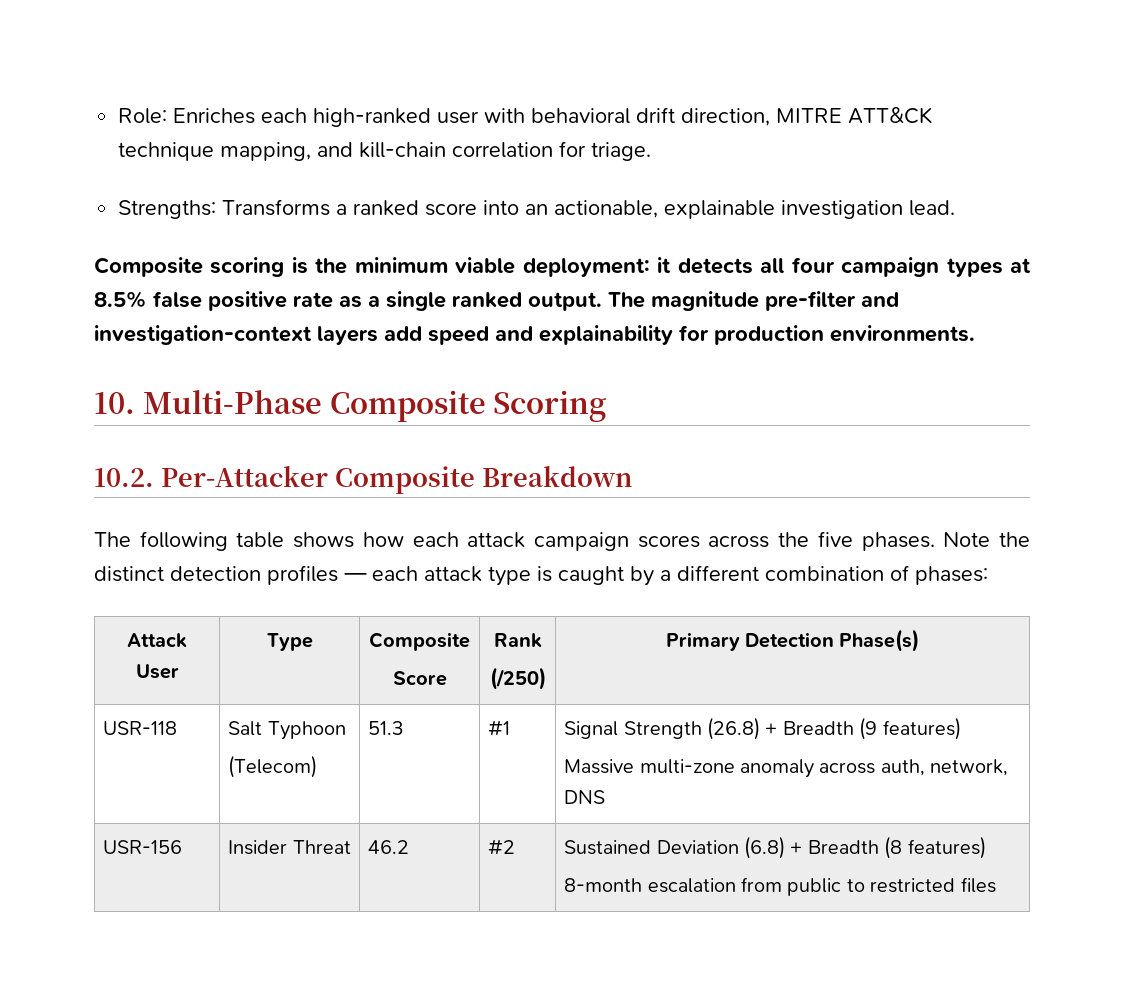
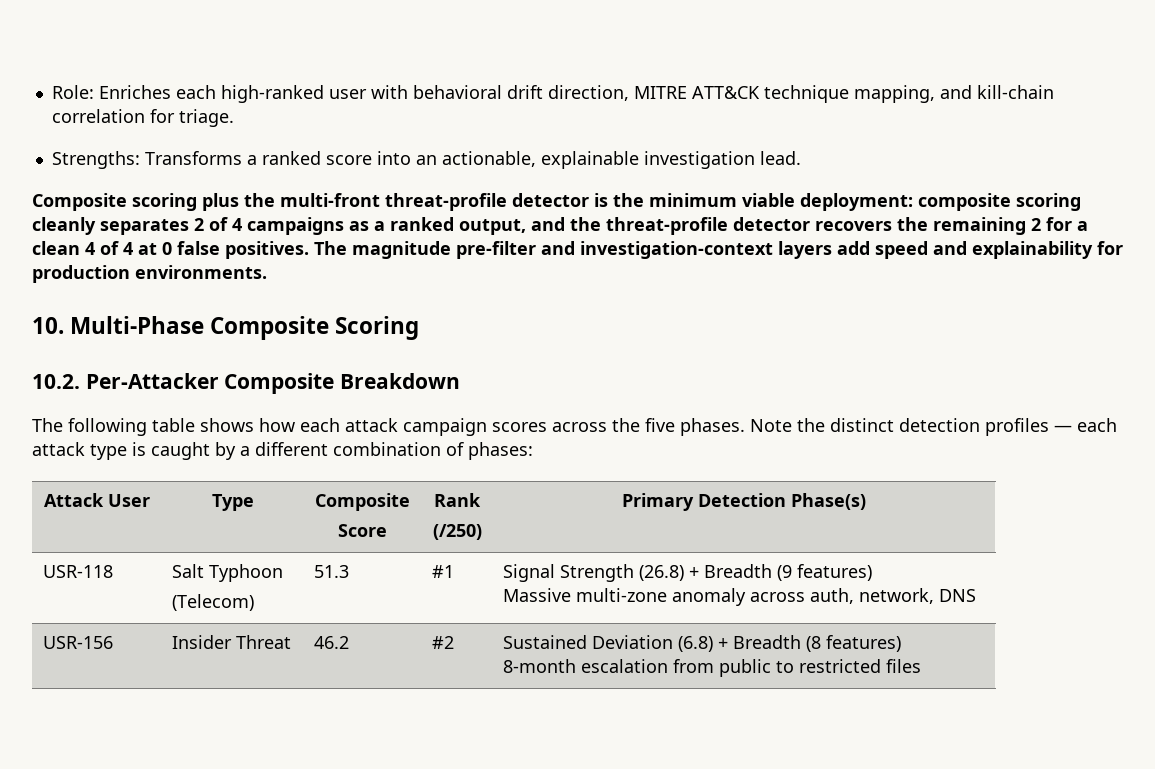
(285, 267) none -> [202,193,589,211] plus the multi-front threat-profile detector
[657,257,1031,277] [94,291,602,311] it detects all four campaign types at 8.5% false positive rate as a single ranked output. -> [918,193,1081,211] [32,217,1088,235] [32,241,309,259] composite scoring cleanly separates 2 of 4 campaigns as a ranked output, and the threat-profile detector recovers the remaining 2 for a clean 4 of 4 at 0 false positives.

